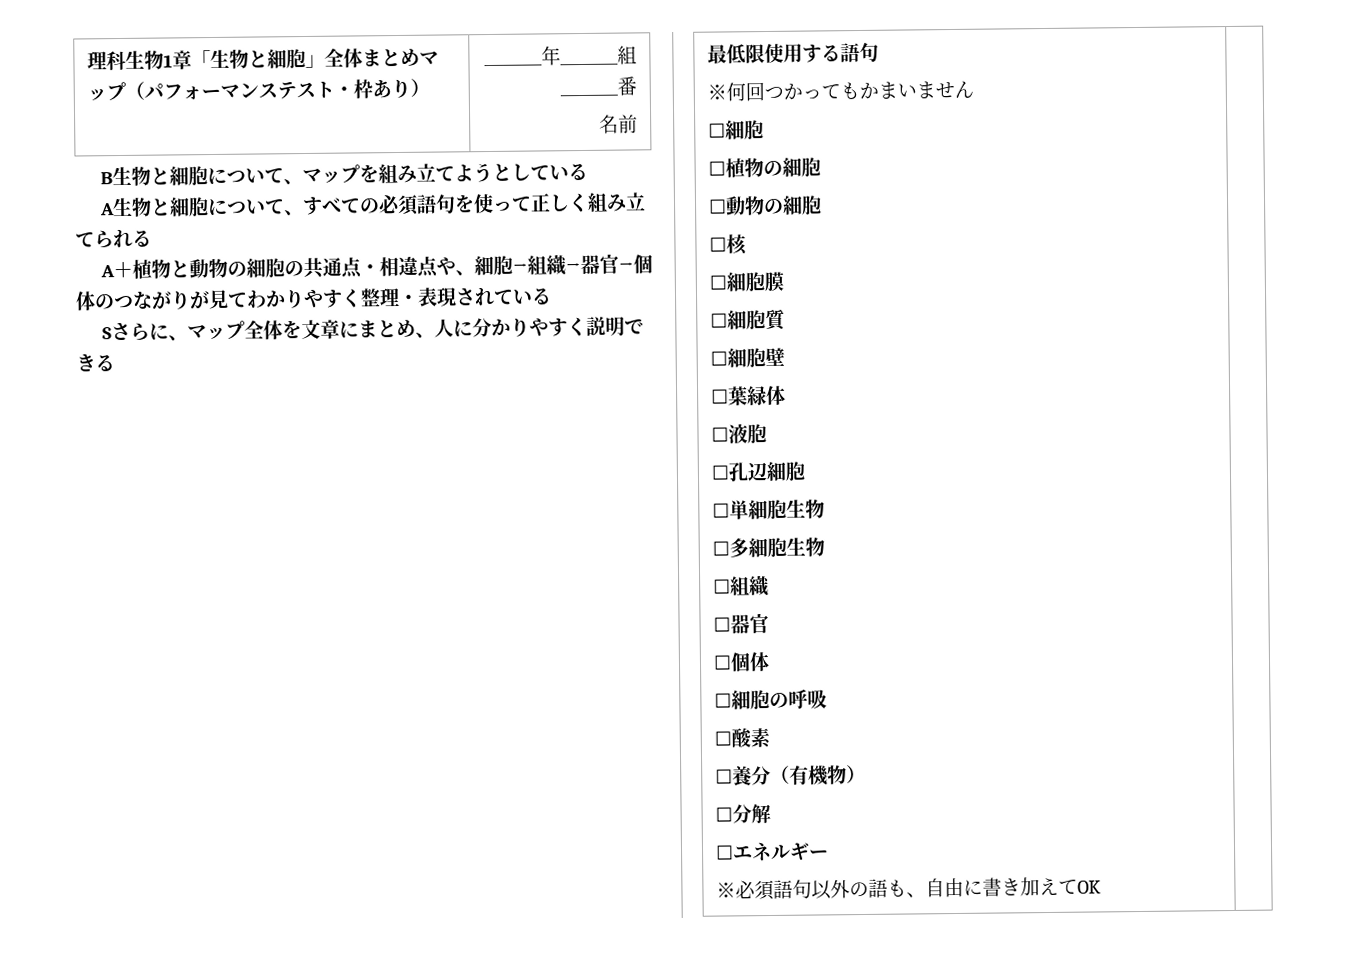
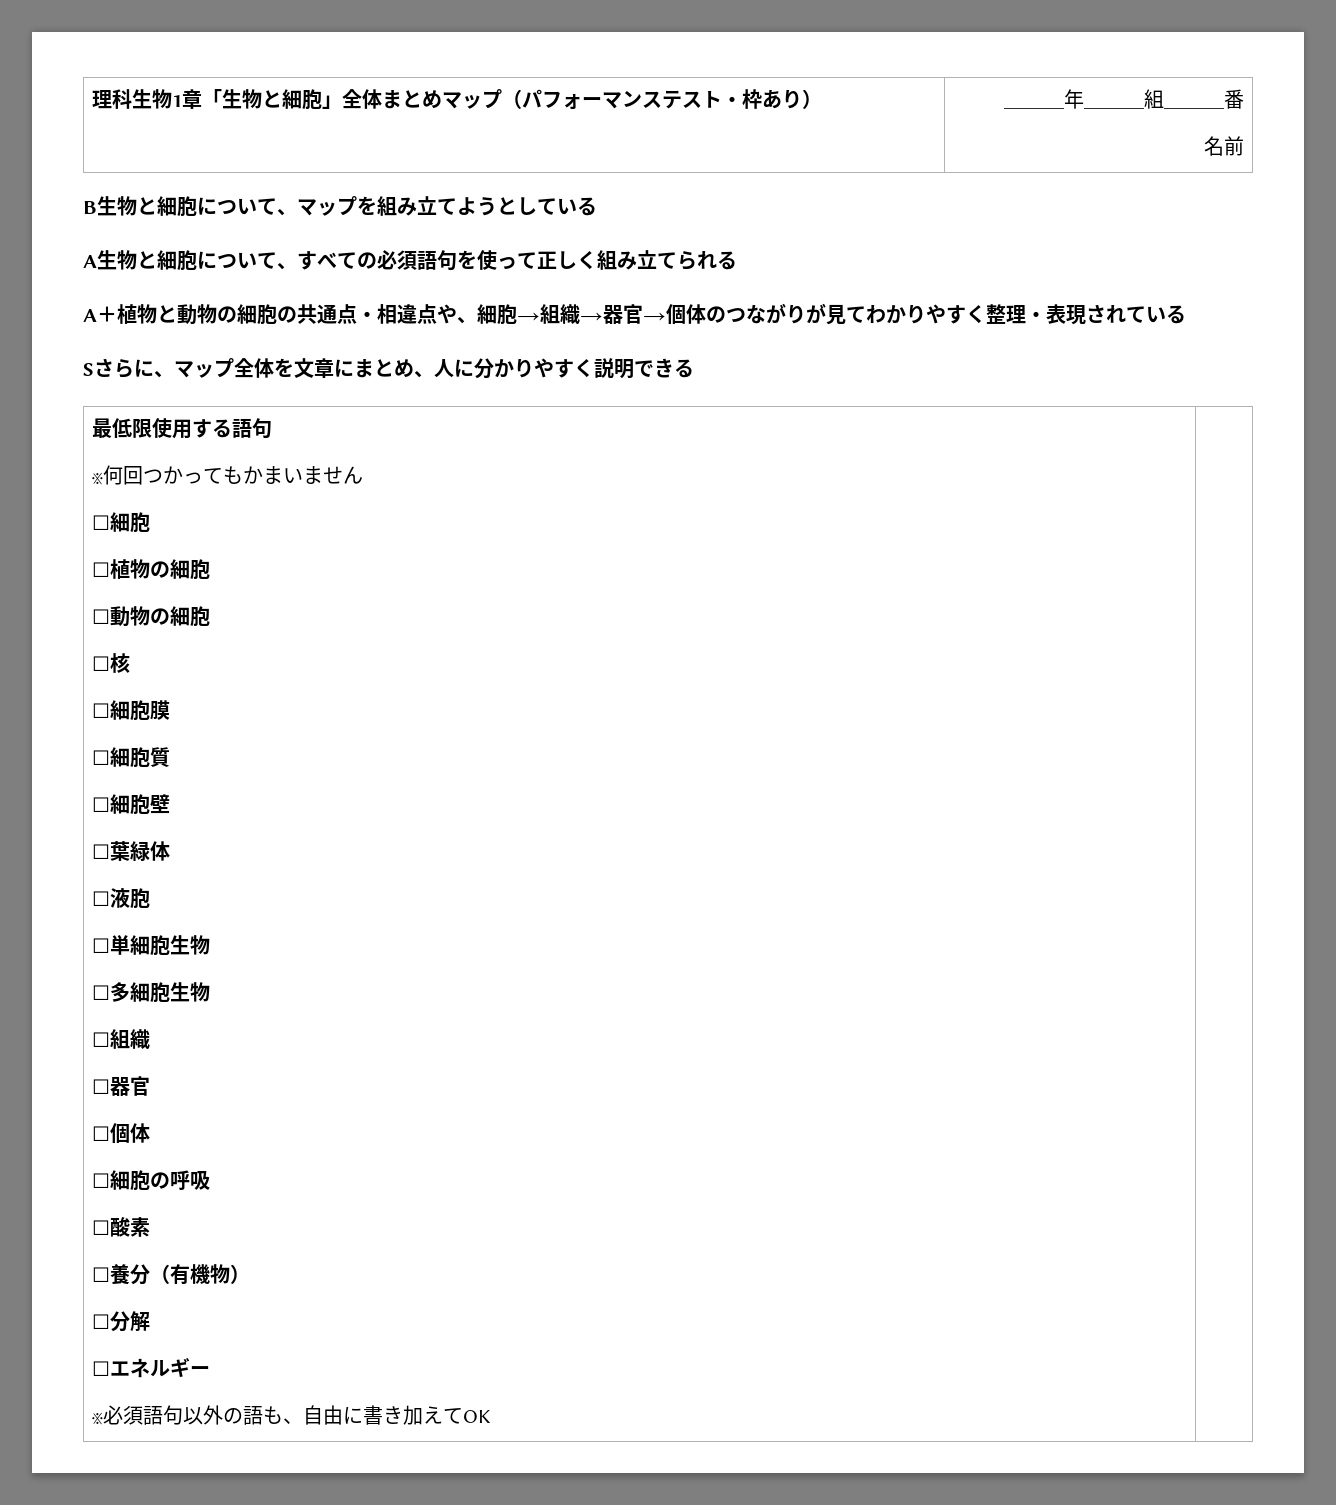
[710,461,806,482] // ☐孔辺細胞 -> (150, 898) none

